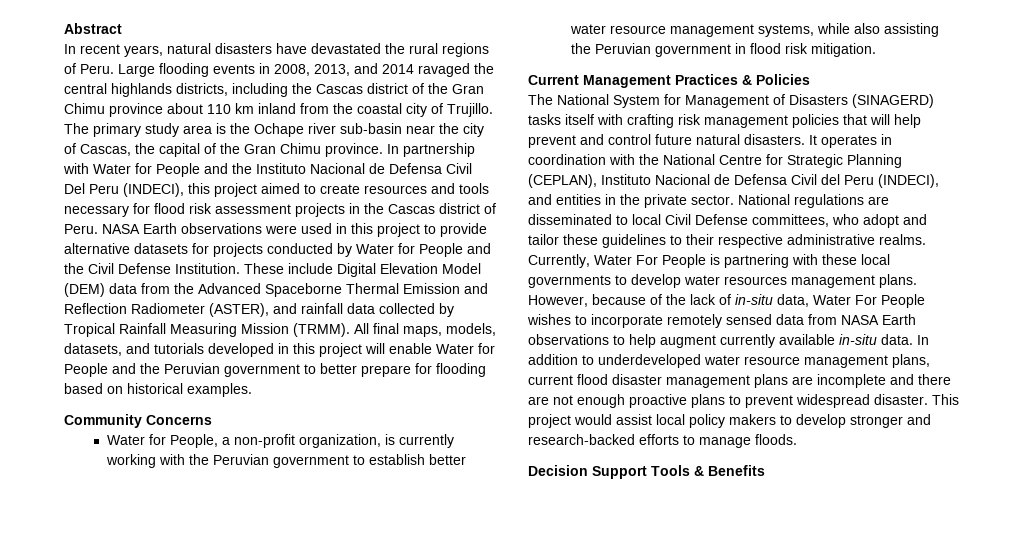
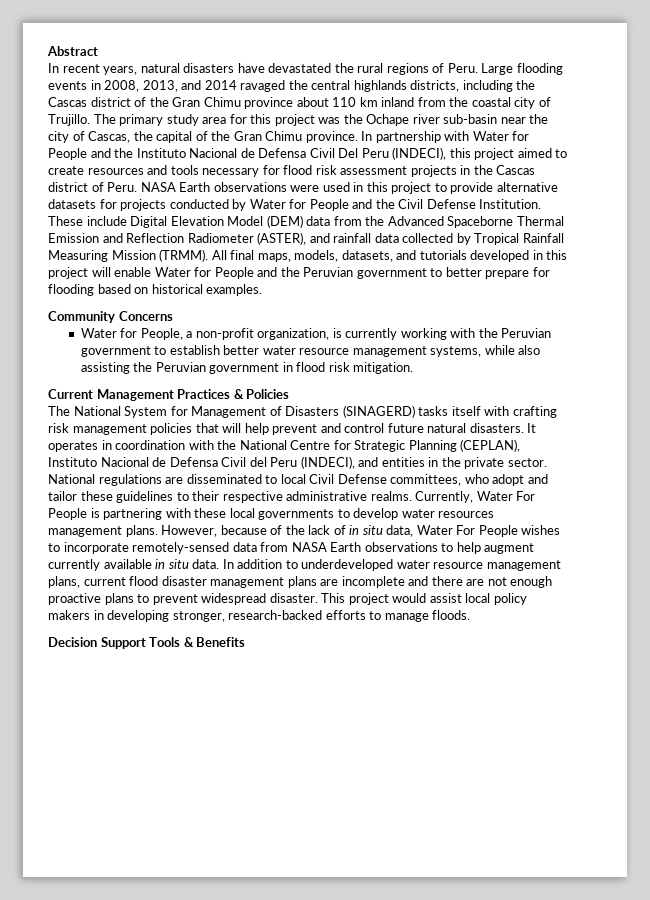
[216,123,226,134] is -> [229,114,341,126] for this project was
[735,294,773,305] in-situ -> [349,525,383,535] in situ
[667,314,772,328] remotely sensed -> [132,542,230,554] remotely-sensed
[839,334,877,345] in-situ -> [155,559,189,569] in situ
[780,414,931,428] to develop stronger and -> [93,610,225,622] in developing stronger,

